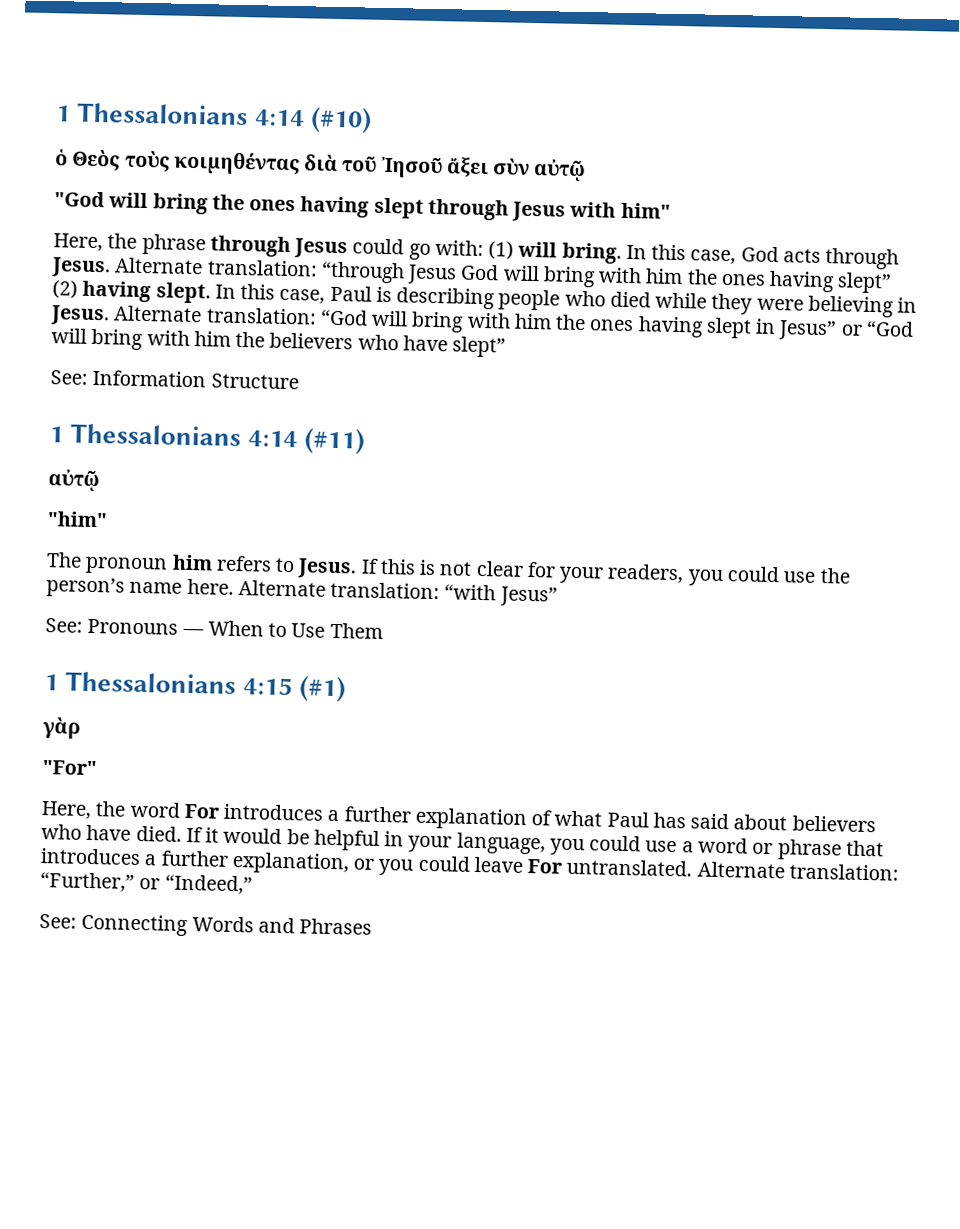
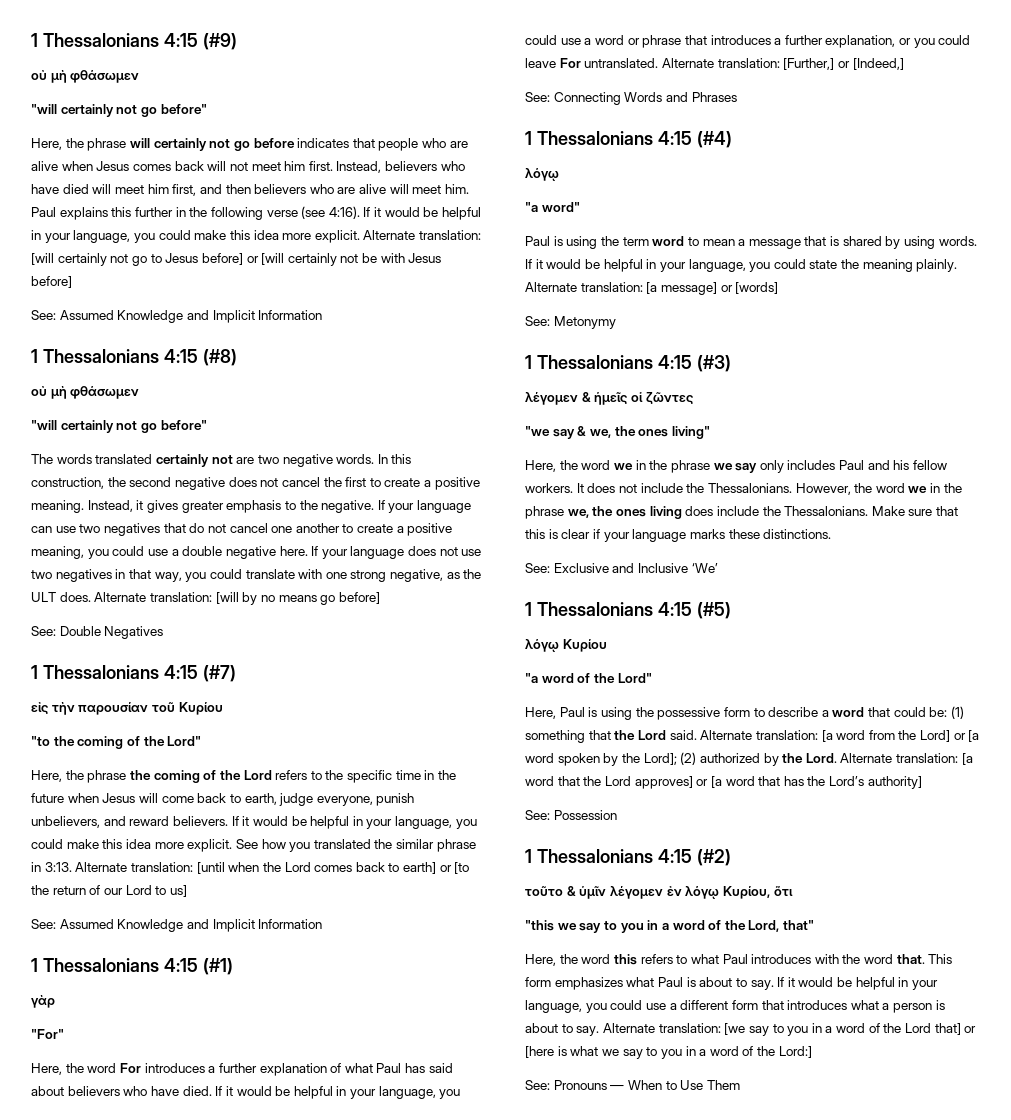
[56,102,372,134] [55,149,587,183] [54,191,671,222] [53,233,900,270] [51,257,893,294] [52,280,918,318] [50,305,914,341] [51,328,507,358] [50,369,299,390] [49,423,365,455] [48,469,100,493] [47,511,108,528] [46,552,851,586] [46,577,558,607] [45,618,383,639] 1 Thessalonians 4:14 (#10) // ὁ Θεὸς τοὺς κοιμηθέντας διὰ τοῦ Ἰησοῦ ἄξει σὺν αὐτῷ // "God will bring the ones having slept through Jesus with him" // Here, the phrase through Jesus could go with: (1) will bring. In this case, God acts through Jesus. Alternate translation: “through Jesus God will bring with him the ones having slept” (2) having slept. In this case, Paul is describing people who died while they were believing in Jesus. Alternate translation: “God will bring with him the ones having slept in Jesus” or “God will bring with him the believers who have slept” // See: Information Structure // 1 Thessalonians 4:14 (#11) // αὐτῷ // "him" // The pronoun him refers to Jesus. If this is not clear for your readers, you could use the person’s name here. Alternate translation: “with Jesus” // See: Pronouns — When to Use Them -> [31,33,237,50] [31,70,140,83] [31,104,207,117] [31,138,468,151] [31,161,465,173] [31,184,470,196] [31,206,482,220] [31,230,482,243] [31,253,442,266] [31,276,72,288] [31,310,323,323] [31,349,237,366] [31,386,140,399] [31,420,207,433] [31,454,412,467] [31,477,480,490] [31,500,472,513] [31,523,453,536] [31,546,482,559] [31,569,482,582] [31,592,380,605] [31,626,164,639] [31,665,236,682] [31,702,223,715] [31,736,202,749] [31,770,457,783] [31,793,415,806] [31,816,477,829] [31,839,476,852] [31,862,470,874] [31,885,187,897] [31,919,323,932] 1 Thessalonians 4:15 (#9) // οὐ μὴ φθάσωμεν // "will certainly not go before" // Here, the phrase will certainly not go before indicates that people who are alive when Jesus comes back will not meet him first. Instead, believers who have died will meet him first, and then believers who are alive will meet him. Paul explains this further in the following verse (see 4:16). If it would be helpful in your language, you could make this idea more explicit. Alternate translation: [will certainly not go to Jesus before] or [will certainly not be with Jesus before] // See: Assumed Knowledge and Implicit Information // 1 Thessalonians 4:15 (#8) // οὐ μὴ φθάσωμεν // "will certainly not go before" // The words translated certainly not are two negative words. In this construction, the second negative does not cancel the first to create a positive meaning. Instead, it gives greater emphasis to the negative. If your language can use two negatives that do not cancel one another to create a positive meaning, you could use a double negative here. If your language does not use two negatives in that way, you could translate with one strong negative, as the ULT does. Alternate translation: [will by no means go before] // See: Double Negatives // 1 Thessalonians 4:15 (#7) // εἰς τὴν παρουσίαν τοῦ Κυρίου // "to the coming of the Lord" // Here, the phrase the coming of the Lord refers to the specific time in the future when Jesus will come back to earth, judge everyone, punish unbelievers, and reward believers. If it would be helpful in your language, you could make this idea more explicit. See how you translated the similar phrase in 3:13. Alternate translation: [until when the Lord comes back to earth] or [to the return of our Lord to us] // See: Assumed Knowledge and Implicit Information
[40,872,253,895] “Further,” or “Indeed,” -> [783,58,904,70] [Further,] or [Indeed,]
(373, 926) none -> [525,131,732,148] [525,168,559,182] [525,202,580,212] [525,236,977,249] [525,259,958,272] [525,282,779,295] [525,316,616,329] [525,355,731,372] [525,392,693,405] [525,426,710,439] [525,460,948,473] [525,483,962,495] [525,506,959,519] [525,529,832,542] [525,563,718,573] [525,602,731,619] [525,639,607,653] [525,673,652,683] [525,706,965,720] [525,730,980,743] [525,752,973,766] [525,776,922,789] [525,810,617,820] [525,849,731,866] [525,886,793,900] [525,920,815,933] [525,954,953,966] [525,977,939,990] [525,1000,945,1013] [525,1023,977,1036] [525,1046,812,1059] [525,1080,740,1090] // 1 Thessalonians 4:15 (#4) // λόγῳ // "a word" // Paul is using the term word to mean a message that is shared by using words. If it would be helpful in your language, you could state the meaning plainly. Alternate translation: [a message] or [words] // See: Metonymy // 1 Thessalonians 4:15 (#3) // λέγομεν & ἡμεῖς οἱ ζῶντες // "we say & we, the ones living" // Here, the word we in the phrase we say only includes Paul and his fellow workers. It does not include the Thessalonians. However, the word we in the phrase we, the ones living does include the Thessalonians. Make sure that this is clear if your language marks these distinctions. // See: Exclusive and Inclusive ‘We’ // 1 Thessalonians 4:15 (#5) // λόγῳ Κυρίου // "a word of the Lord" // Here, Paul is using the possessive form to describe a word that could be: (1) something that the Lord said. Alternate translation: [a word from the Lord] or [a word spoken by the Lord]; (2) authorized by the Lord. Alternate translation: [a word that the Lord approves] or [a word that has the Lord’s authority] // See: Possession // 1 Thessalonians 4:15 (#2) // τοῦτο & ὑμῖν λέγομεν ἐν λόγῳ Κυρίου, ὅτι // "this we say to you in a word of the Lord, that" // Here, the word this refers to what Paul introduces with the word that. This form emphasizes what Paul is about to say. If it would be helpful in your language, you could use a different form that introduces what a person is about to say. Alternate translation: [we say to you in a word of the Lord that] or [here is what we say to you in a word of the Lord:] // See: Pronouns — When to Use Them

